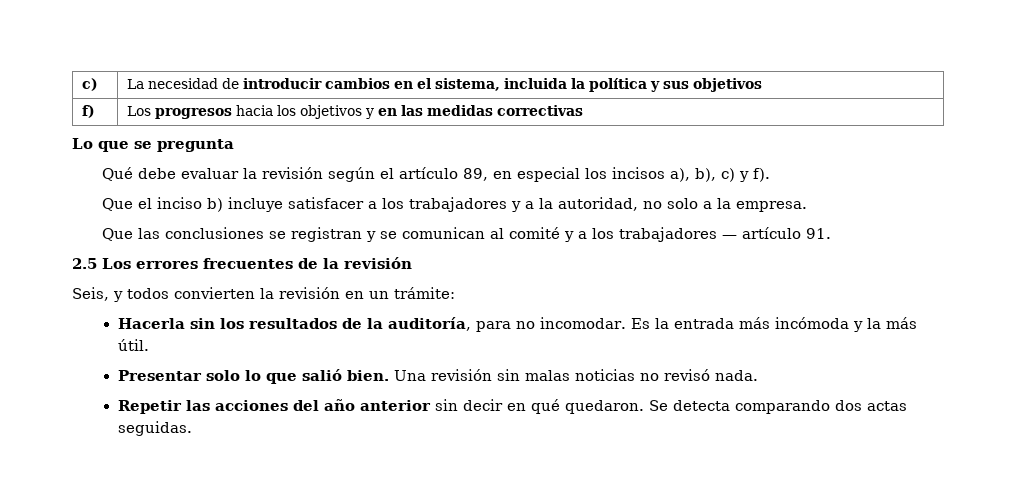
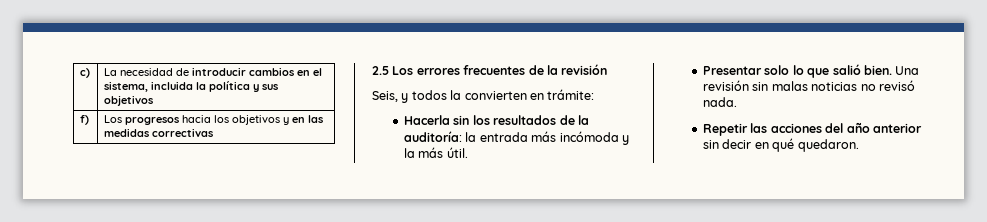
[72,138,234,152] [102,167,771,182] [102,197,808,212] [102,227,832,242] // Lo que se pregunta // Qué debe evaluar la revisión según el artículo 89, en especial los incisos a), b), c) y f). // Que el inciso b) incluye satisfacer a los trabajadores y a la autoridad, no solo a la empresa. // Que las conclusiones se registran y se comunican al comité y a los trabajadores — artículo 91. -> (213, 132) none
[174,287,389,299] convierten la revisión en un -> [450,90,544,100] la convierten en
[387,317,650,332] auditoría, para no incomodar. Es -> [404,131,463,142] auditoría:
[648,400,907,414] [117,421,192,436] Se detecta comparando dos actas seguidas. -> (859, 145) none

